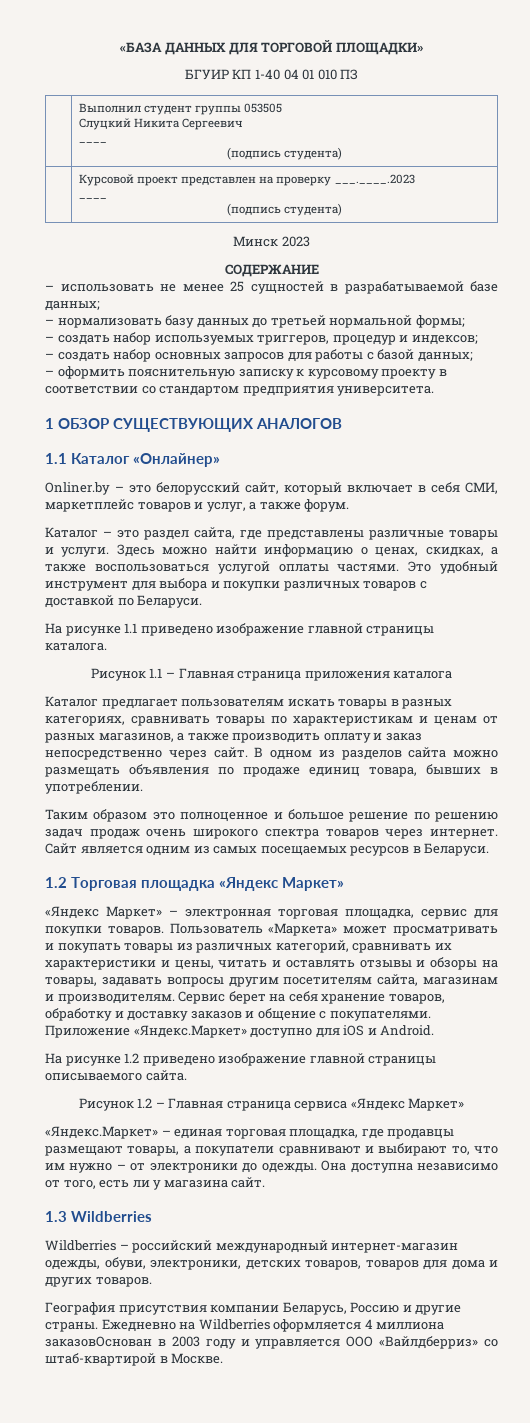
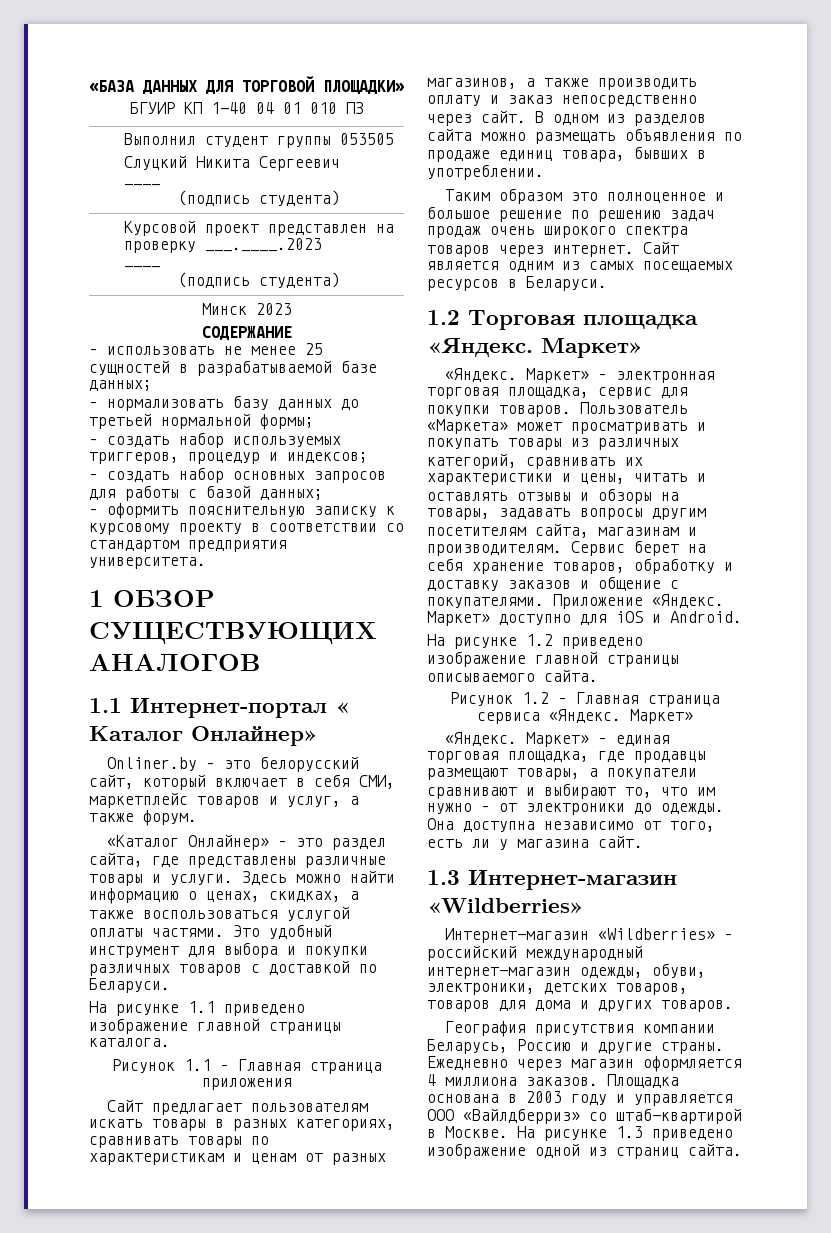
[71,453,220,467] Каталог «Онлайнер» -> [130,697,349,718] [89,726,318,746] Интернет-портал « Каталог Онлайнер»
[45,527,98,538] Каталог -> [106,834,269,850] «Каталог Онлайнер»
[393,671,453,679] [45,696,98,707] каталога // Каталог -> [106,1099,143,1112] // Сайт
[219,877,344,891] [45,906,99,919] «Яндекс Маркет» // «Яндекс -> [427,338,643,358] [444,368,517,382] «Яндекс. Маркет» // «Яндекс.
[133,1025,247,1038] «Яндекс.Маркет» -> [652,594,724,608] [427,611,490,626] «Яндекс. Маркет»
[350,1098,465,1111] [45,1126,158,1139] «Яндекс Маркет» // «Яндекс.Маркет» -> [548,709,693,724] [444,732,589,747] «Яндекс. Маркет» // «Яндекс. Маркет»
[71,1211,152,1222] [45,1240,116,1251] Wildberries // Wildberries -> [468,869,677,890] [427,898,584,913] [444,928,715,943] Интернет-магазин «Wildberries» // Интернет-магазин «Wildberries»
[179,1319,270,1330] на Wildberries -> [517,1059,634,1071] через магазин
[45,1336,152,1347] заказовОснован -> [526,1074,679,1088] [427,1094,499,1103] заказов. Площадка основана
(224, 1358) none -> [517,1126,733,1141] [427,1143,742,1159] На рисунке 1.3 приведено изображение одной из страниц сайта.

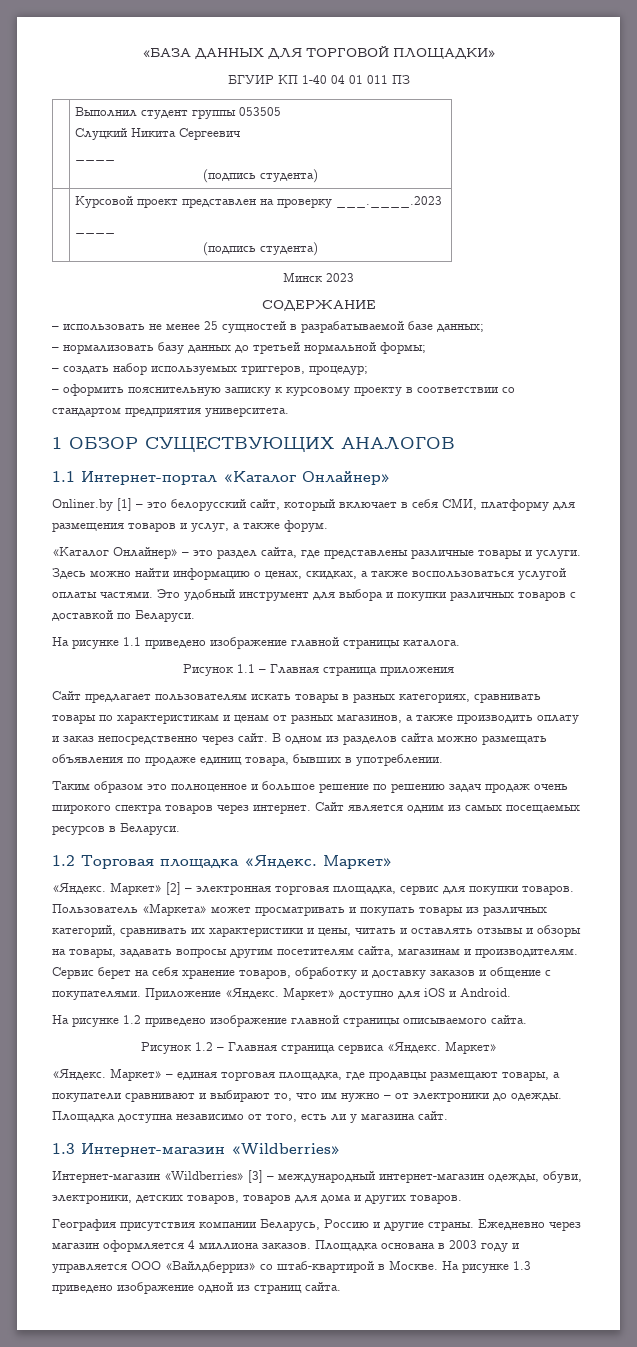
[309,102,337,114] 010 -> [366,75,388,84] 011
[188,452,368,464] [89,467,386,483] [89,485,323,501] процедур и индексов; // – создать набор основных запросов для работы с базой данных; -> [309,365,368,375] процедур;
[335,702,349,713] [89,726,183,741] « Каталог -> [223,471,296,483] «Каталог
(197, 764) none -> [117,498,132,511] [1]
[89,792,188,808] маркетплейс -> [481,499,575,511] [52,522,124,532] платформу для размещения
(589, 375) none -> [166,882,181,895] [2]
[427,818,454,830] Она -> [52,1111,115,1122] Площадка
[723,934,733,940] [427,945,517,961] – российский -> [248,1170,274,1183] [3] –

